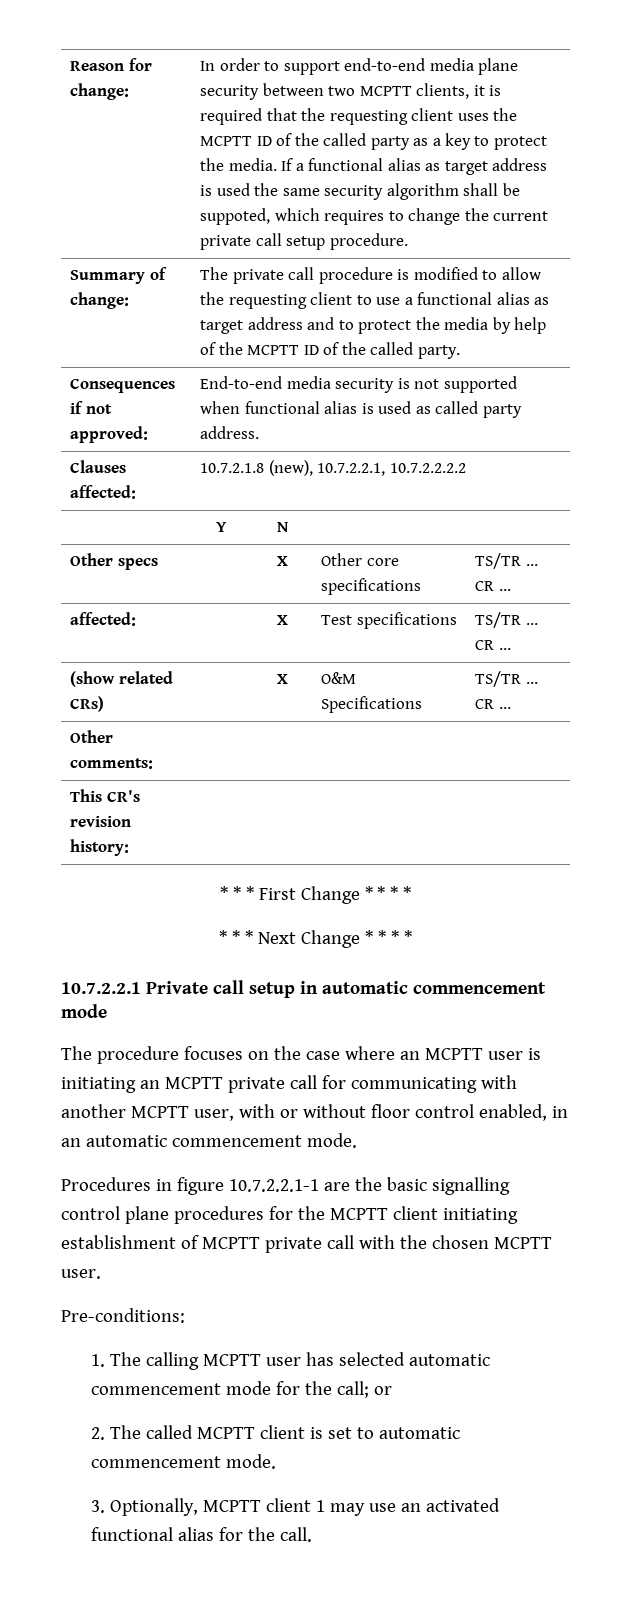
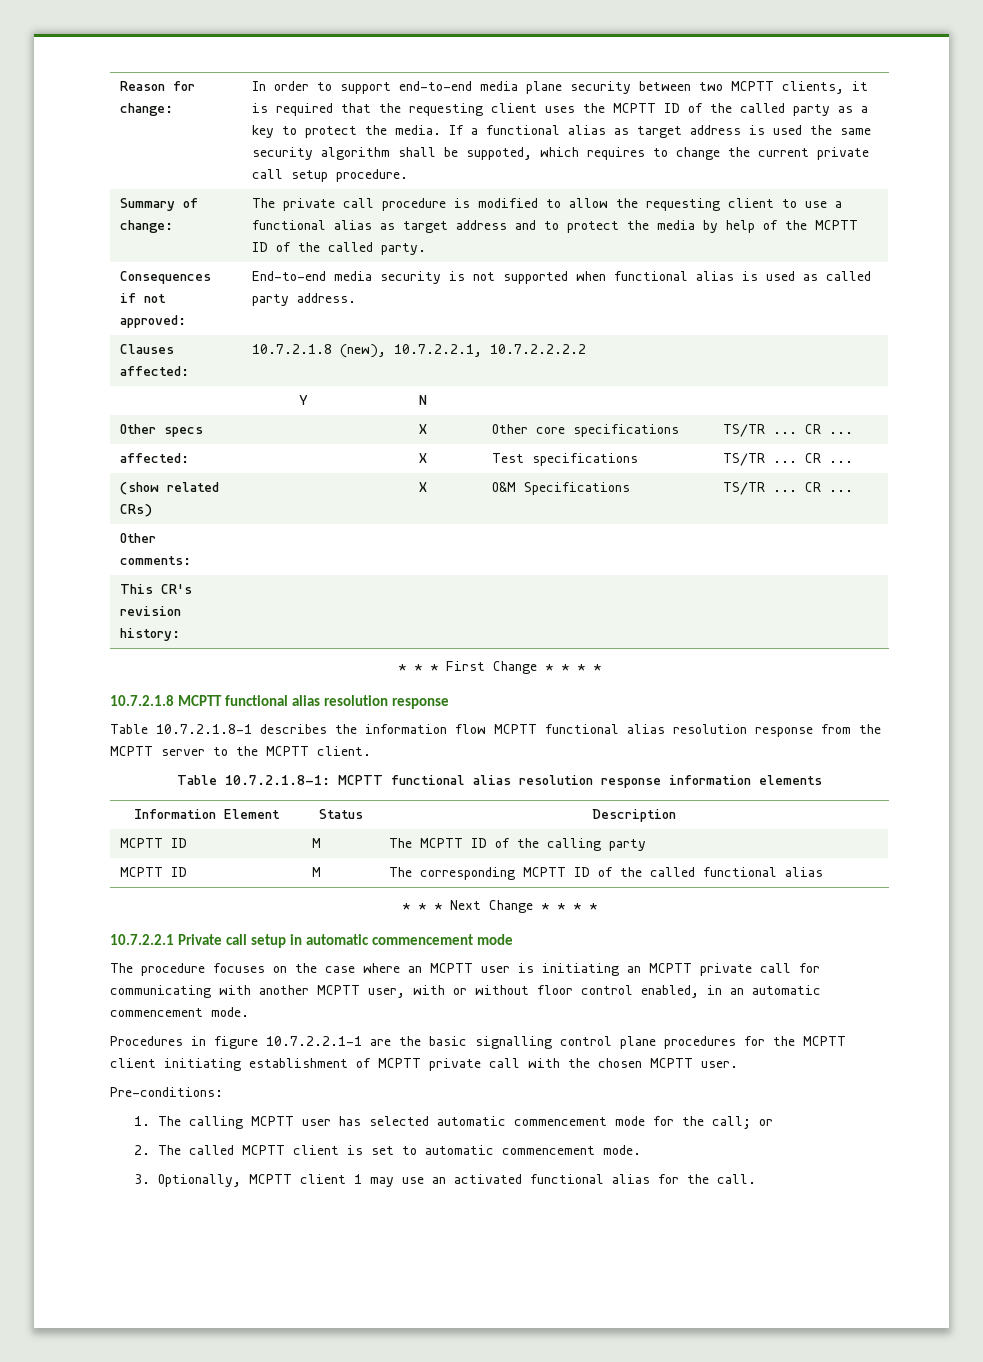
(412, 893) none -> [110,695,450,709] [110,724,881,737] [110,746,371,756] [177,775,822,788] [134,809,280,819] [319,809,363,819] [592,809,676,822] [120,838,188,848] [312,838,322,848] [389,838,647,851] [120,867,188,877] [312,867,322,877] [389,867,824,880] // 10.7.2.1.8 MCPTT functional alias resolution response // Table 10.7.2.1.8-1 describes the information flow MCPTT functional alias resolution response from the MCPTT server to the MCPTT client. // Table 10.7.2.1.8-1: MCPTT functional alias resolution response information elements // Information Element | Status | Description // MCPTT ID | M | The MCPTT ID of the calling party // MCPTT ID | M | The corresponding MCPTT ID of the called functional alias

